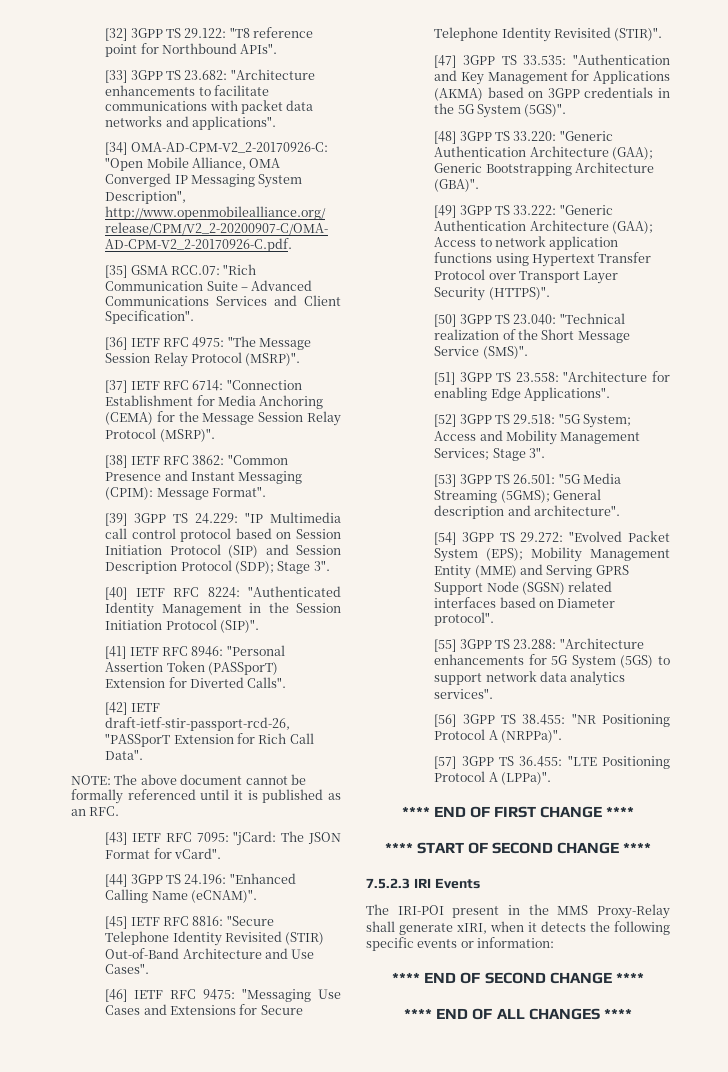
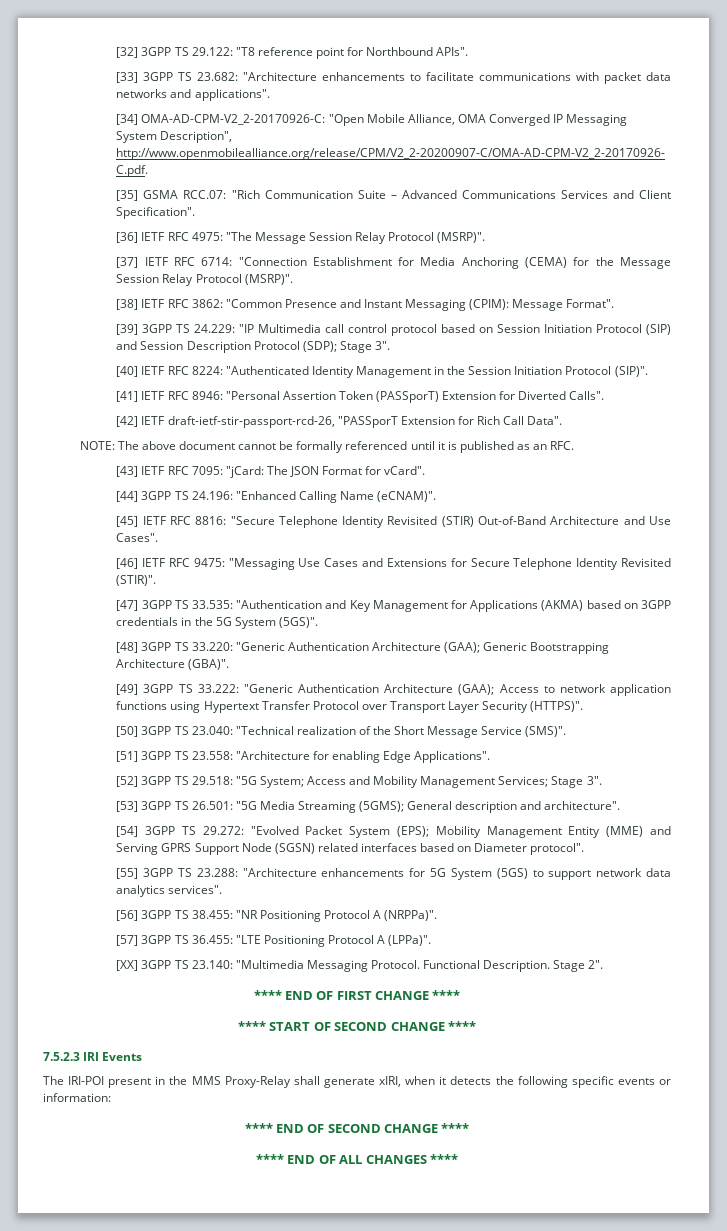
(551, 778) none -> [116,960,604,972] // [XX] 3GPP TS 23.140: "Multimedia Messaging Protocol. Functional Description. Stage 2".

